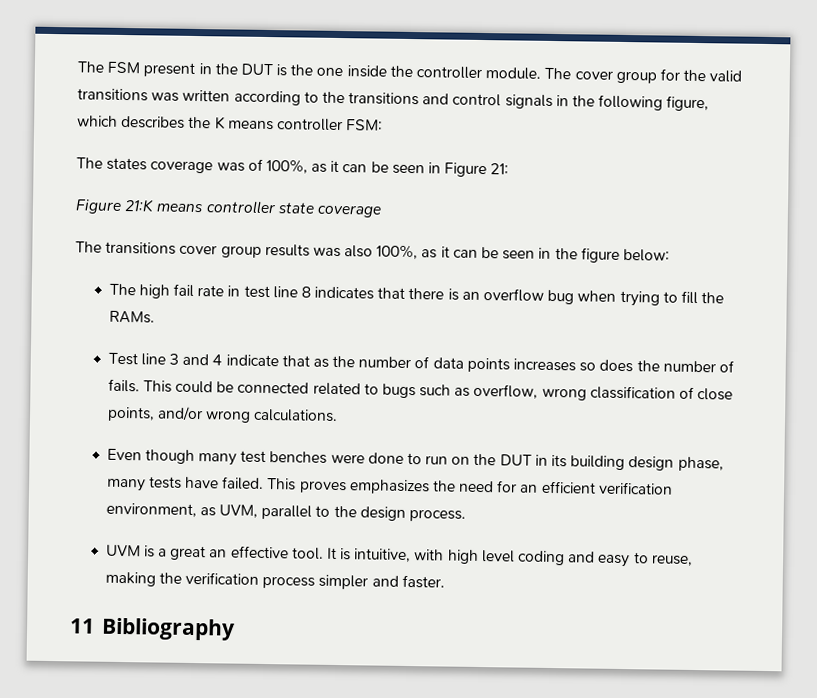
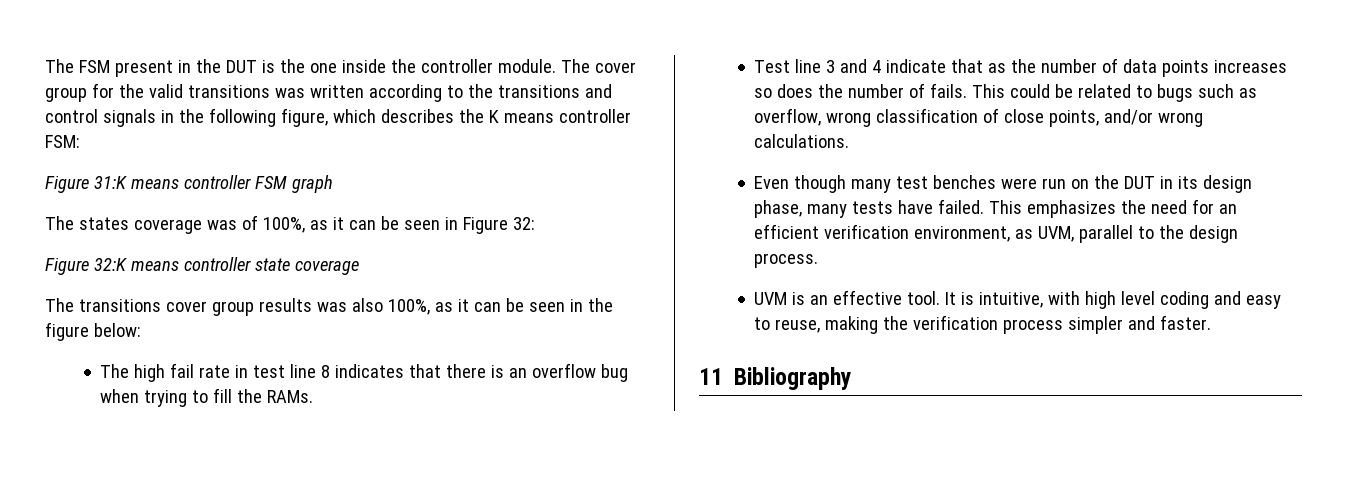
(384, 125) none -> [45,175,333,193] // Figure 31:K means controller FSM graph
[490,163,510,175] [75,199,155,214] 21: // Figure 21:K -> [512,217,535,230] [45,258,127,275] 32: // Figure 32:K
[237,381,310,394] connected -> (1074, 91) none
[367,452,422,465] done to -> (1038, 183) none
[570,455,626,471] building -> (1199, 182) none
[298,480,347,494] proves -> (1023, 207) none
[157,545,207,561] a great -> (806, 298) none

